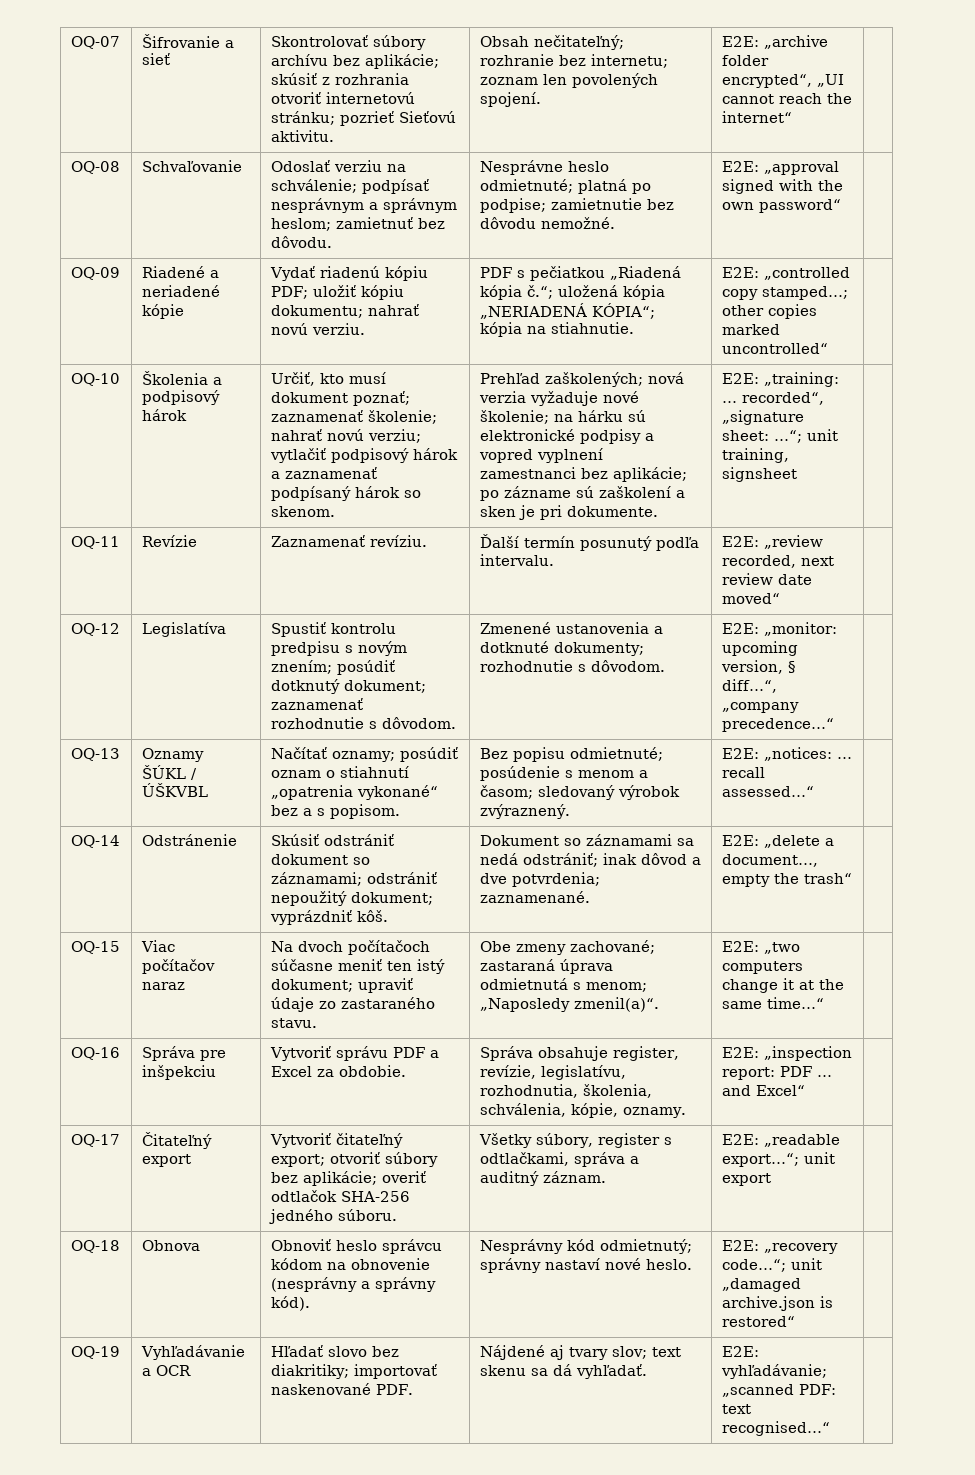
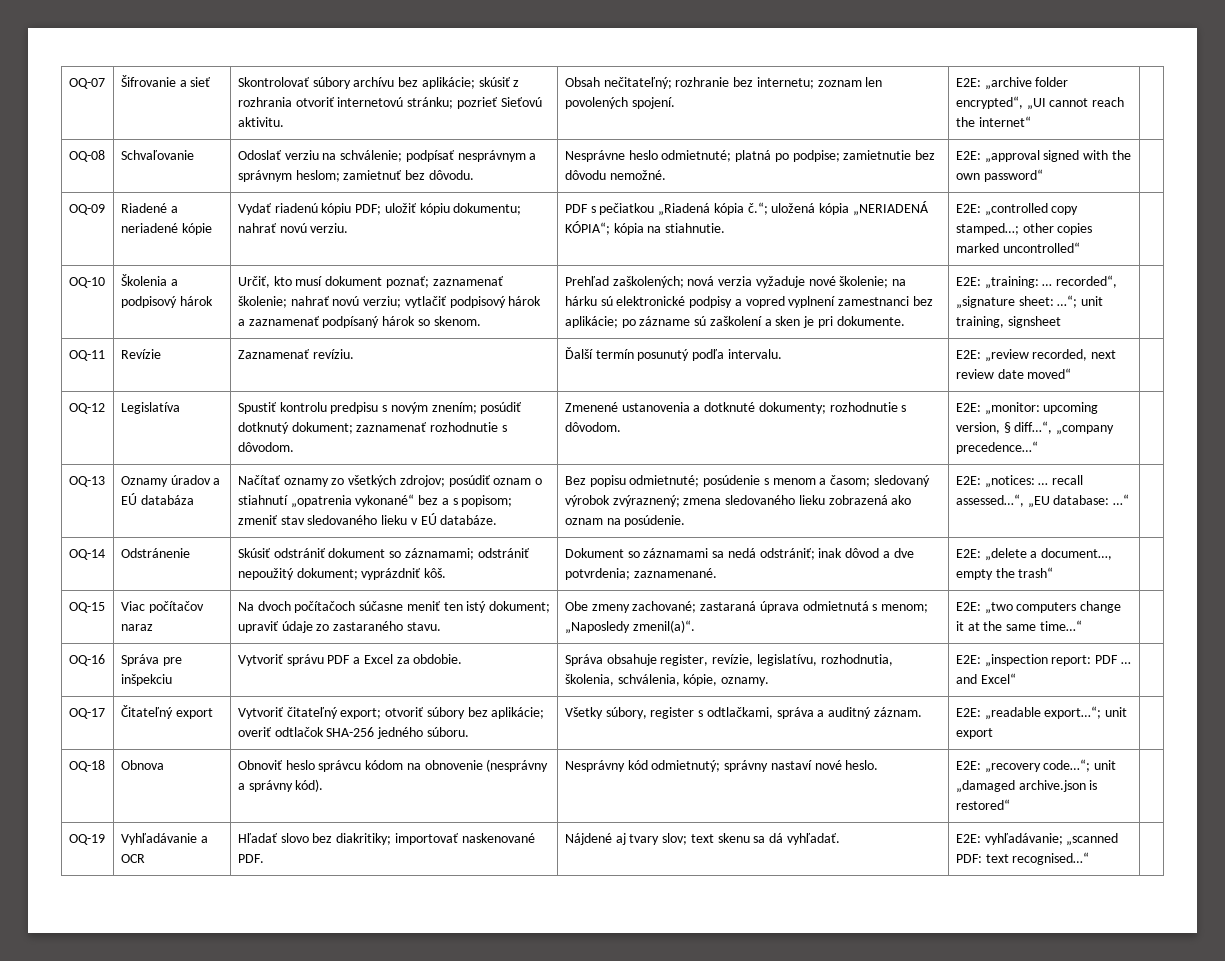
[141,765,197,780] [141,783,208,797] [270,747,395,762] ŠÚKL / ÚŠKVBL | Načítať oznamy; -> [170,475,221,485] [120,493,194,505] [237,475,445,487] úradov a EÚ databáza | Načítať oznamy zo všetkých zdrojov;
[329,804,400,819] popisom. -> [461,495,513,507] [237,513,498,525] popisom; zmeniť stav sledovaného lieku v EÚ databáze.
[479,804,570,819] zvýraznený. -> [612,495,912,507] [564,515,686,527] zvýraznený; zmena sledovaného lieku zobrazená ako oznam na posúdenie.
[721,786,814,797] assessed…“ -> [955,494,1130,508] assessed…“, „EU database: …“

